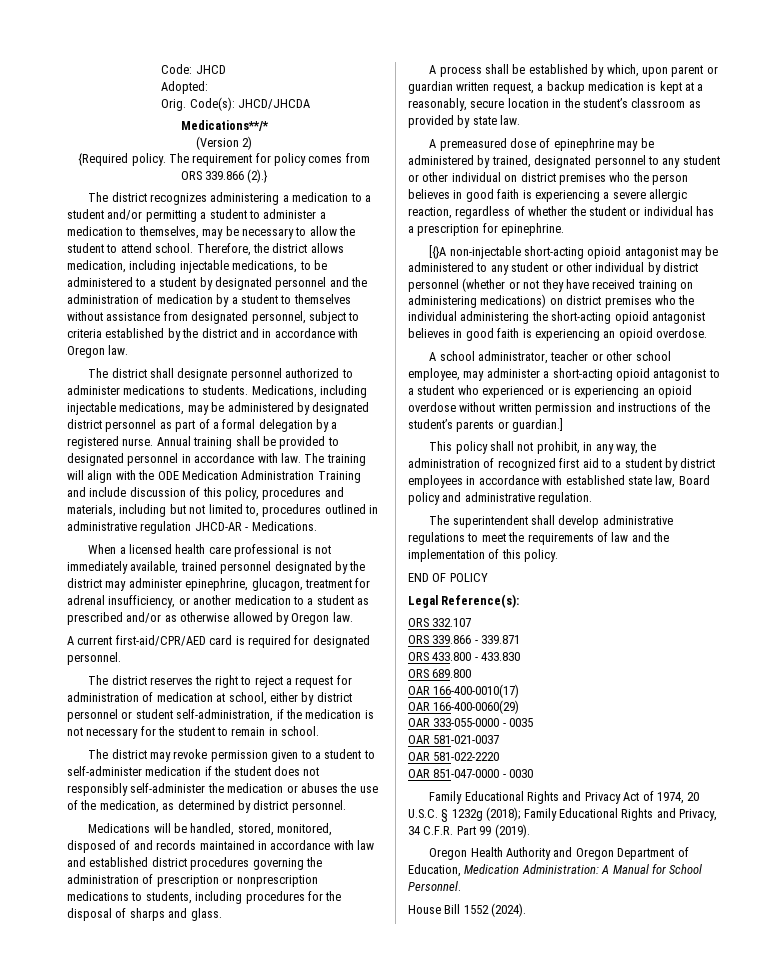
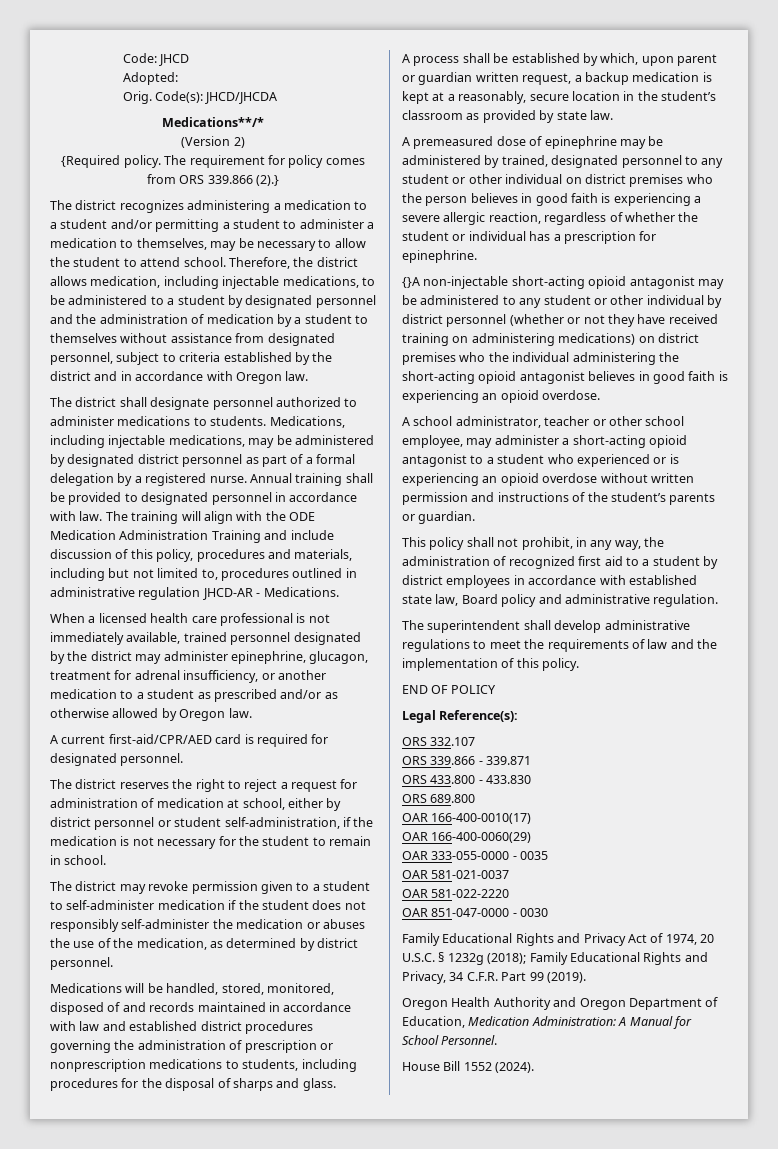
[429,245,447,259] [{}A -> [402,277,420,288] {}A
[512,418,564,432] guardian.] -> [418,511,476,524] guardian.

